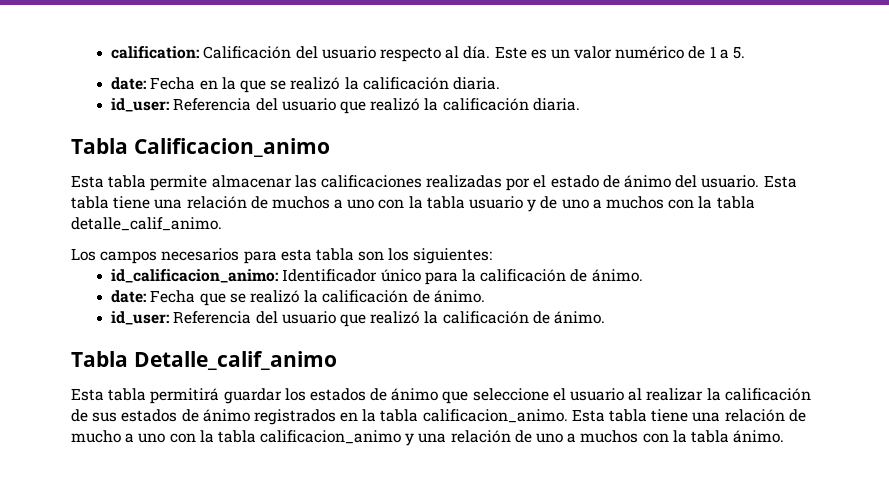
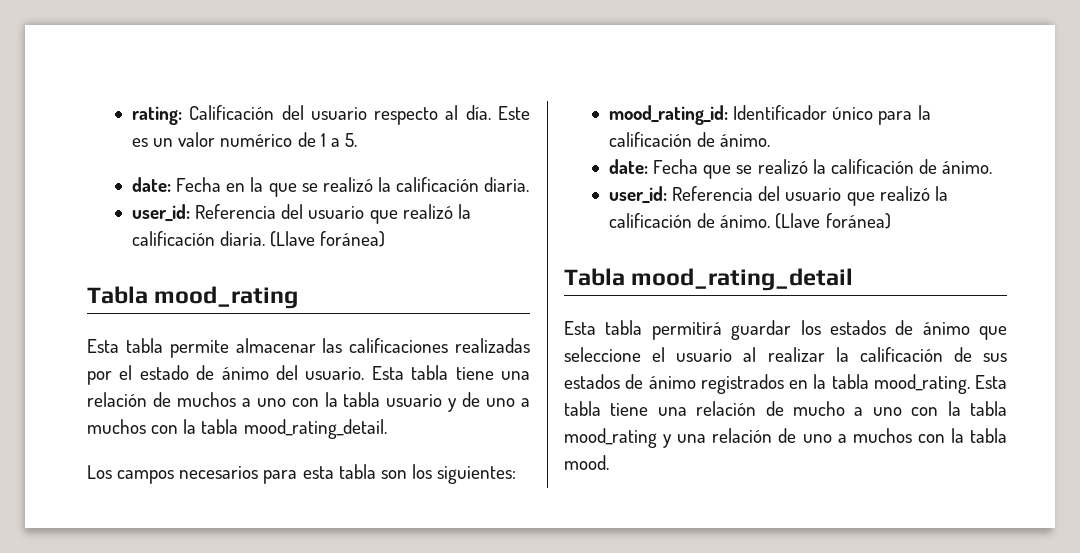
[111,46,200,59] calification: -> [131,106,182,125] rating:
[111,98,170,112] id_user: -> [131,204,190,222] user_id:
[71,138,330,157] // Tabla Calificacion_animo -> [270,231,386,247] [87,286,299,309] (Llave foránea) // Tabla mood_rating
[71,217,222,231] detalle_calif_animo. -> [243,419,387,439] mood_rating_detail.
[111,269,279,283] id_calificacion_animo: -> [608,105,728,125] mood_rating_id:
[111,311,170,325] id_user: -> [608,186,667,204] user_id:
[71,351,337,370] // Tabla Detalle_calif_animo -> [775,213,891,229] [564,268,854,291] (Llave foránea) // Tabla mood_rating_detail
[422,409,568,423] calificacion_animo. -> [873,374,970,394] mood_rating.
[260,430,402,444] calificacion_animo -> [564,428,657,448] mood_rating
[733,430,785,443] ánimo. -> [564,455,609,470] mood.

